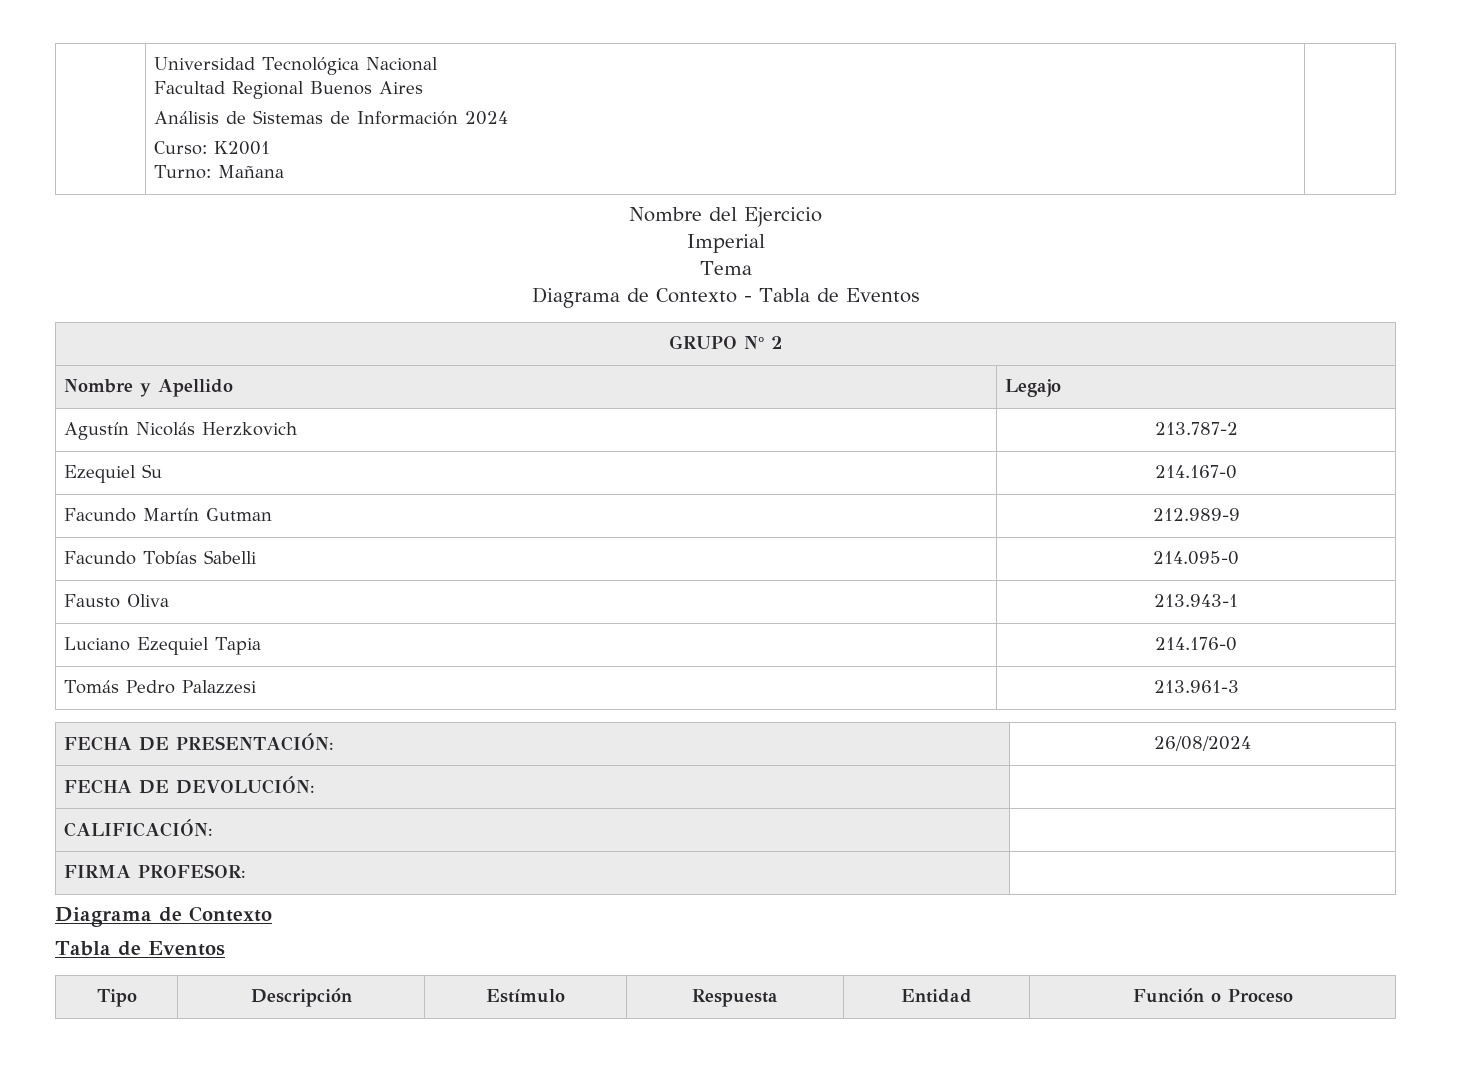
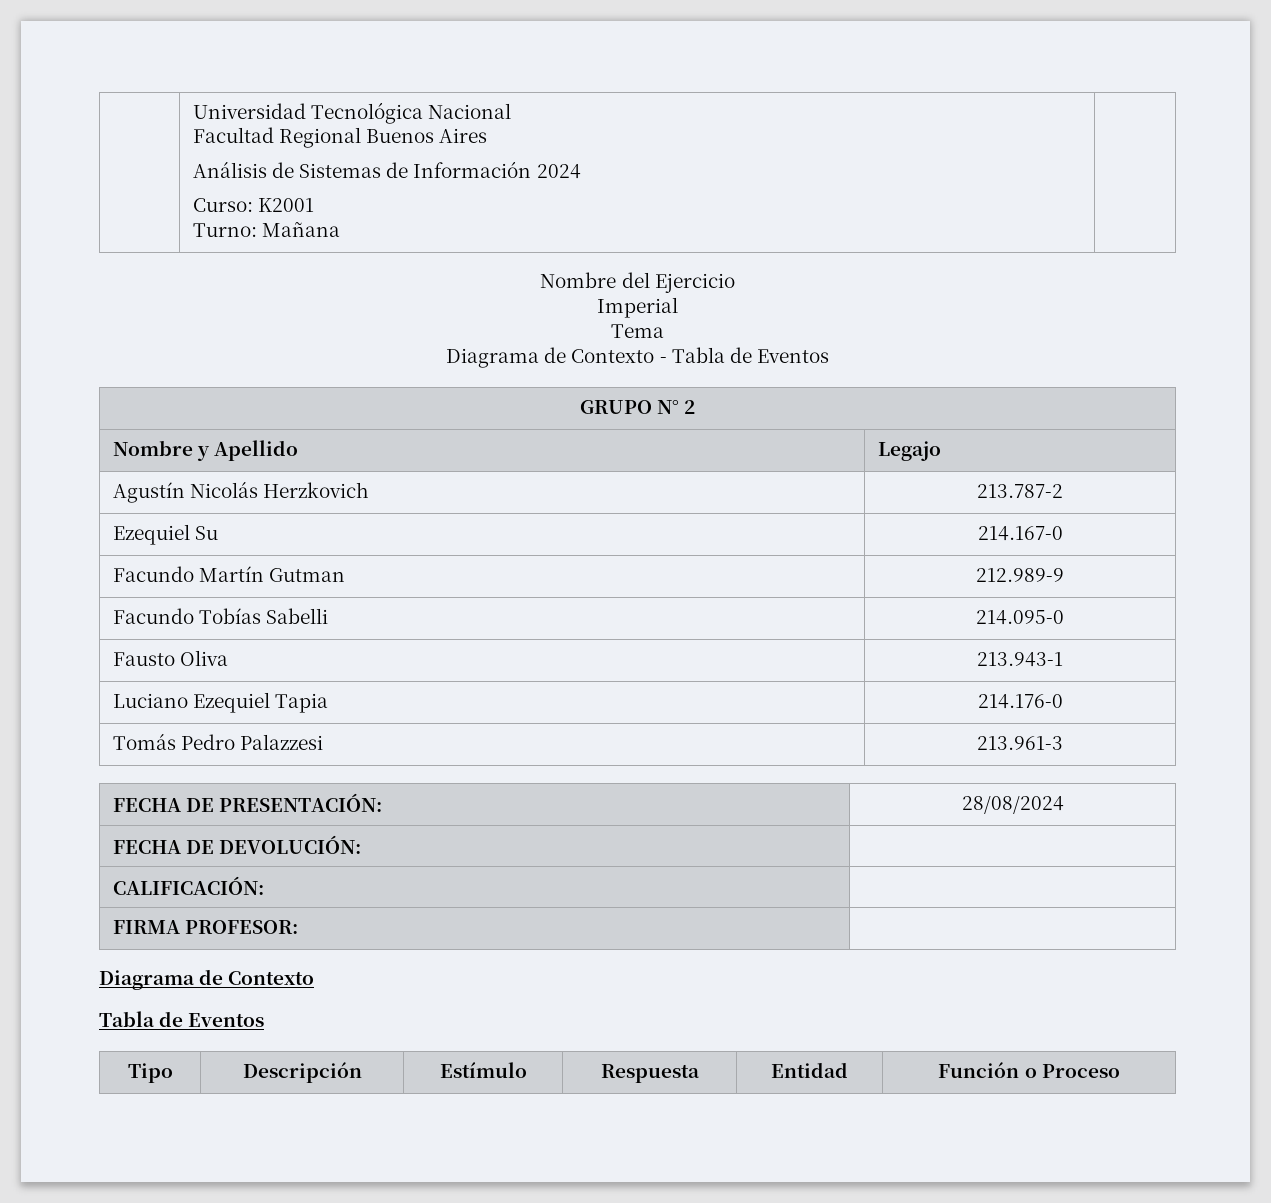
[1154,736,1251,751] 26/08/2024 -> [961,796,1064,814] 28/08/2024

